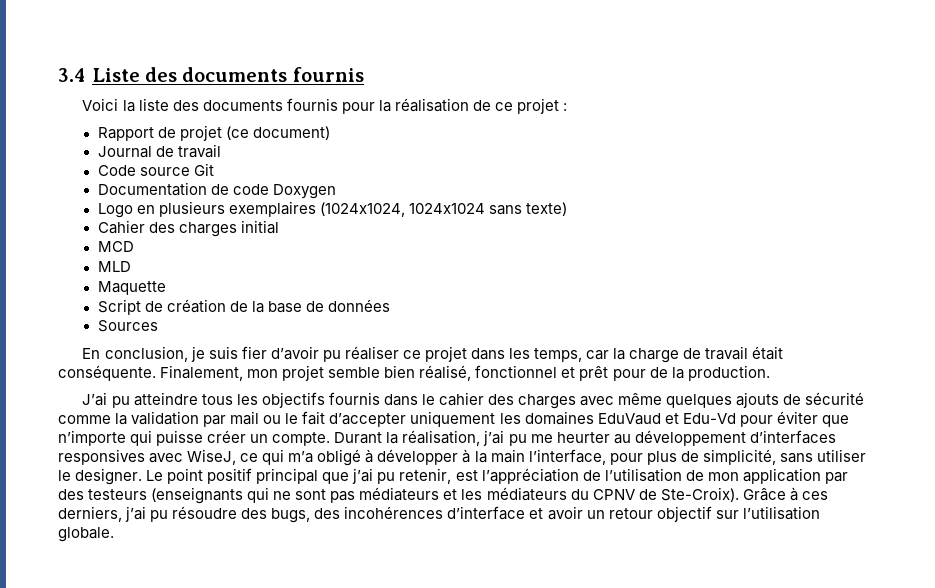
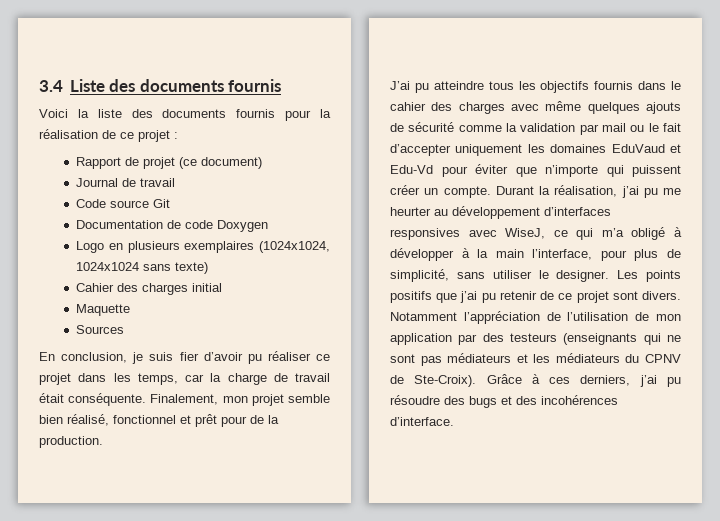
[97,241,134,252] [97,261,131,272] // MCD // MLD -> (223, 287) none
[97,299,391,315] // Script de création de la base de données -> (131, 310) none
[156,430,204,446] puisse -> [632,165,681,177] puissent
[146,468,478,484] Le point positif principal que j’ai pu retenir, est -> [617,270,681,282] [390,291,681,303] [390,312,457,321] Les points positifs que j’ai pu retenir de ce projet sont divers. Notamment
[271,506,820,523] [58,527,114,542] bugs, des incohérences d’interface et avoir un retour objectif sur l’utilisation globale. -> [469,395,618,408] [390,417,454,426] bugs et des incohérences d’interface.

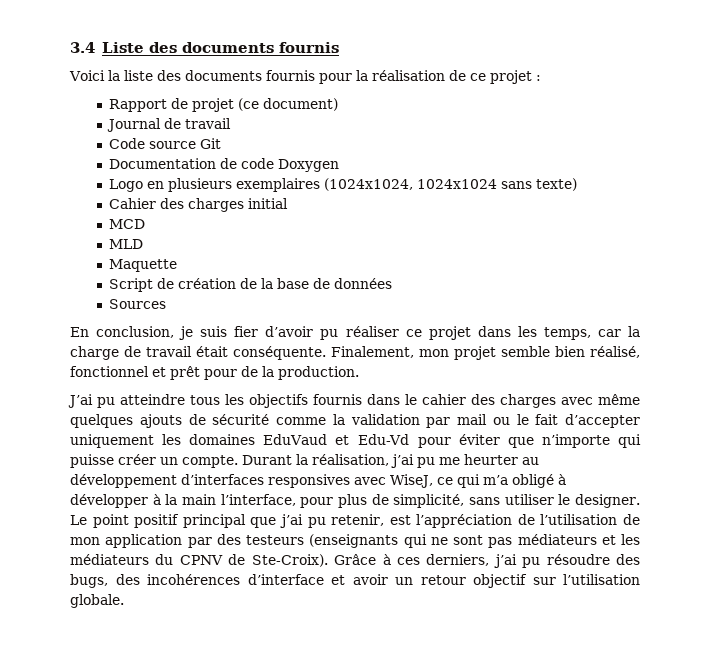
(223, 287) none -> [108,219,145,229] [108,239,143,249] // MCD // MLD
(131, 310) none -> [108,278,392,292] // Script de création de la base de données
[632,165,681,177] puissent -> [70,454,114,468] puisse
[617,270,681,282] [390,291,681,303] [390,312,457,321] Les points positifs que j’ai pu retenir de ce projet sont divers. Notamment -> [70,514,411,528] Le point positif principal que j’ai pu retenir, est
[469,395,618,408] [390,417,454,426] bugs et des incohérences d’interface. -> [70,574,640,588] [70,594,124,608] bugs, des incohérences d’interface et avoir un retour objectif sur l’utilisation globale.

